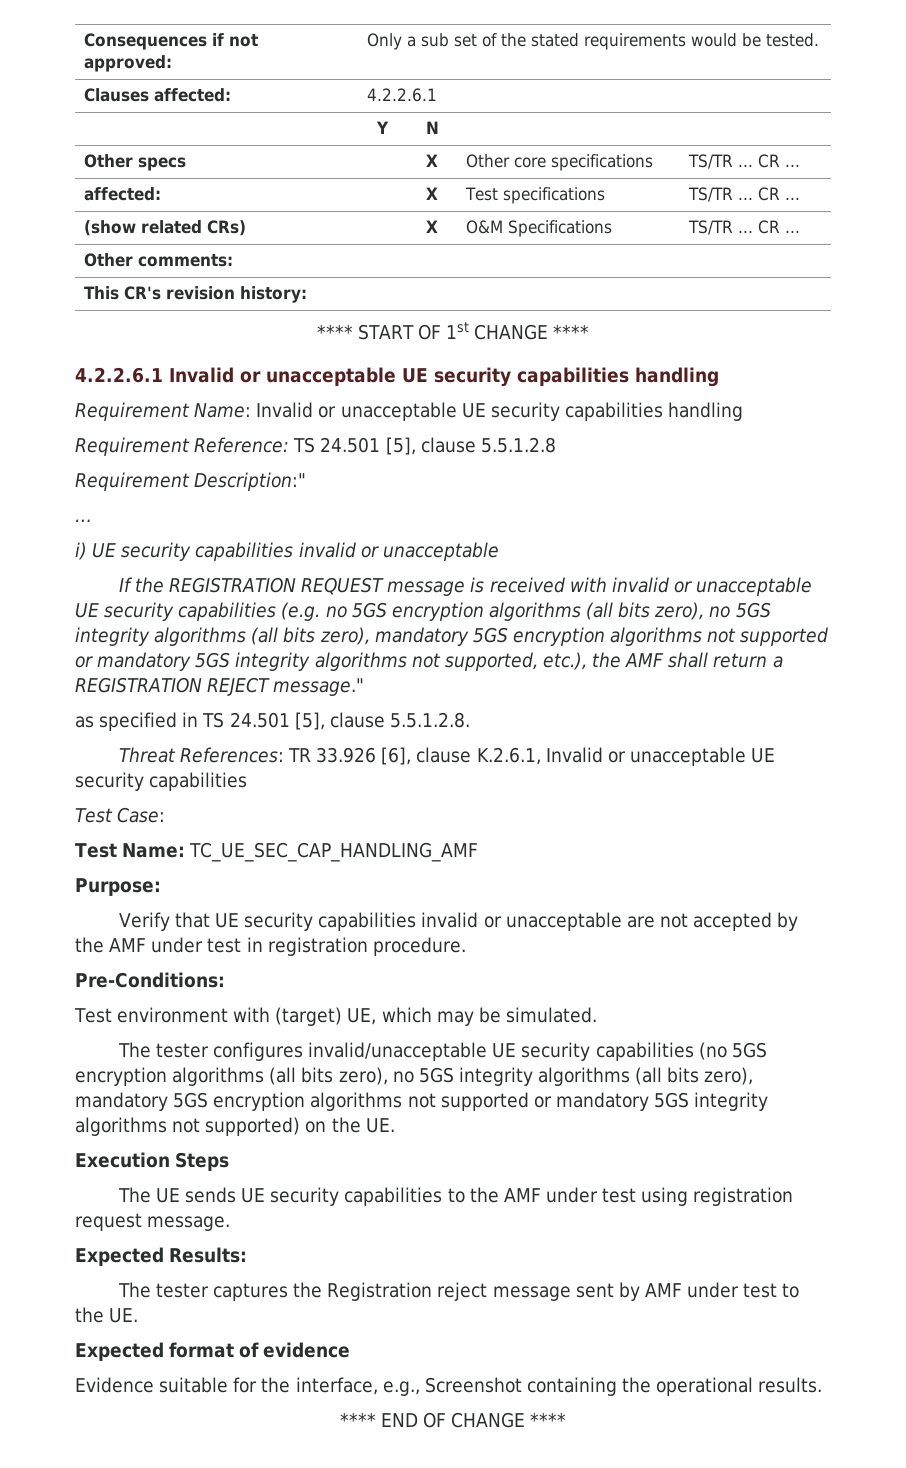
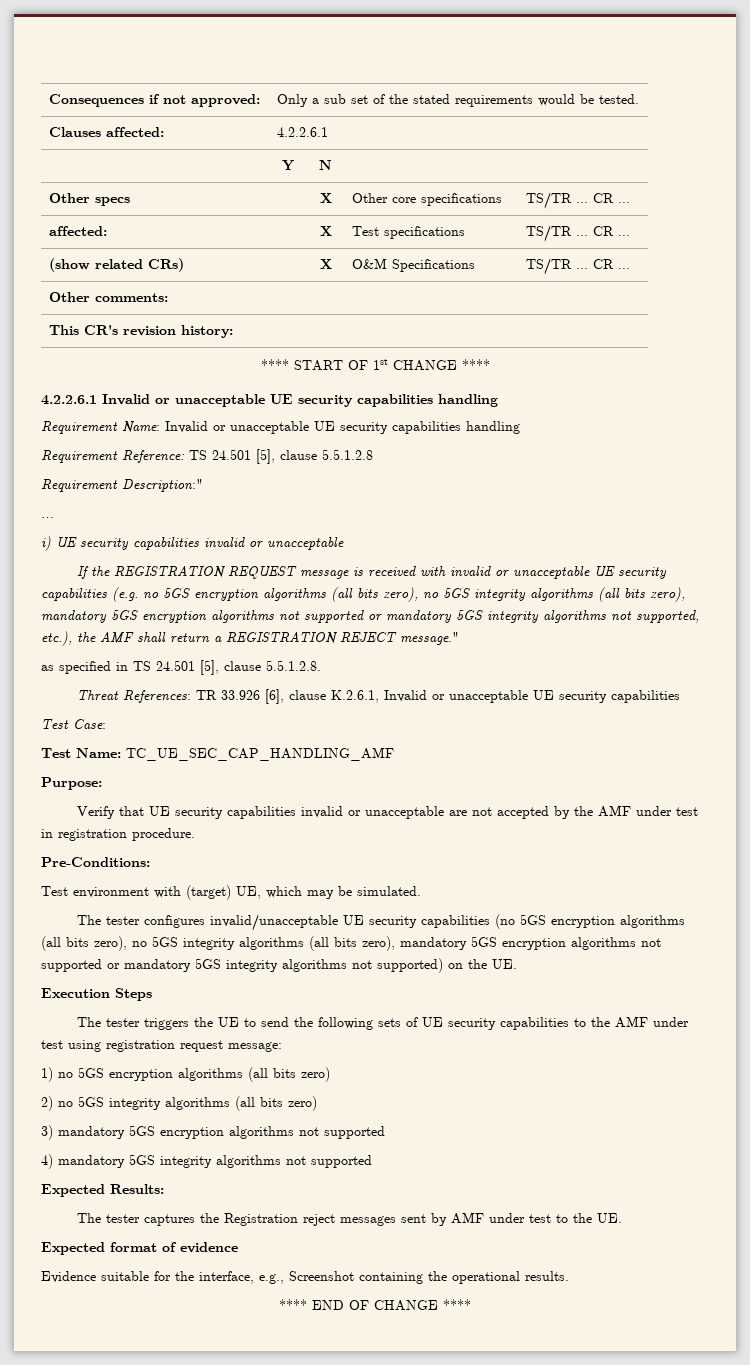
[155,1187,237,1203] UE sends -> [106,1017,419,1030] tester triggers the UE to send the following sets of
[147,1216,231,1231] message. -> [228,1042,282,1052] [41,1067,330,1082] [41,1096,317,1111] [41,1125,385,1140] [41,1154,372,1169] message: // 1) no 5GS encryption algorithms (all bits zero) // 2) no 5GS integrity algorithms (all bits zero) // 3) mandatory 5GS encryption algorithms not supported // 4) mandatory 5GS integrity algorithms not supported
[492,1286,571,1301] message -> [340,1216,397,1226] messages

